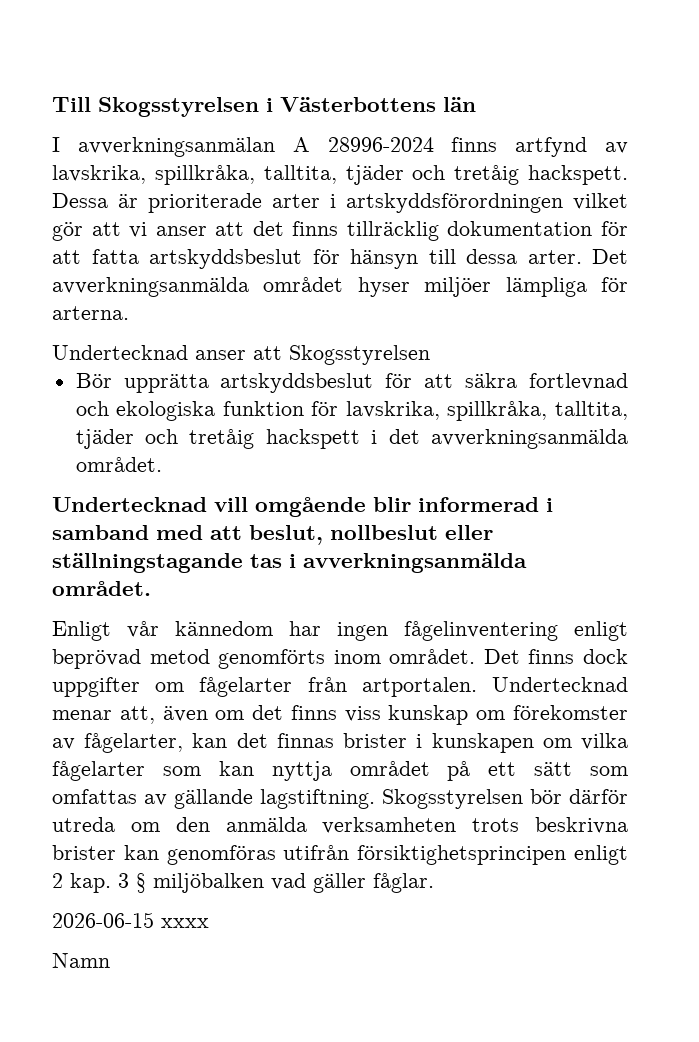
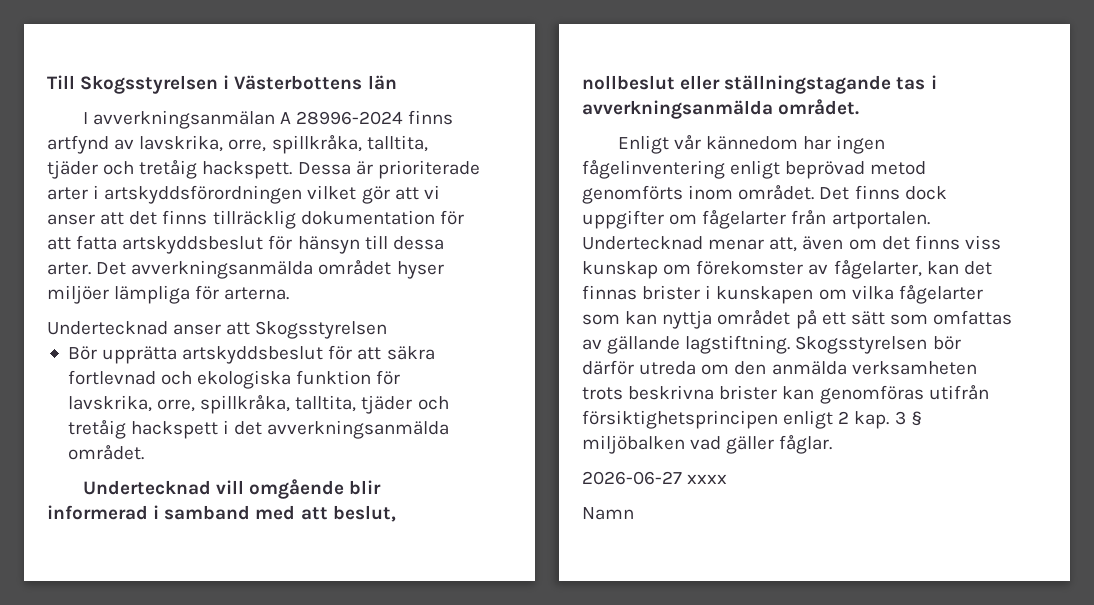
(146, 174) none -> [228,139,267,152] orre,
(440, 410) none -> [157,399,196,412] orre,
[52,912,154,928] 2026-06-15 -> [582,471,682,485] 2026-06-27

